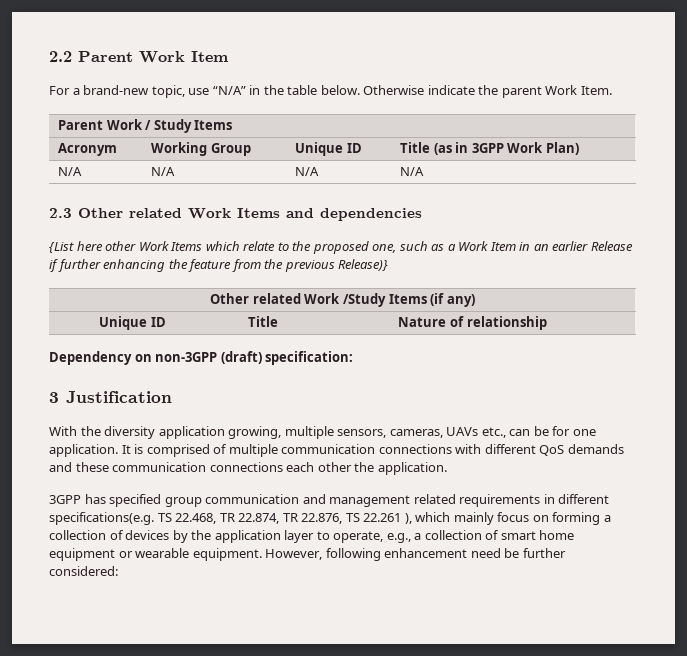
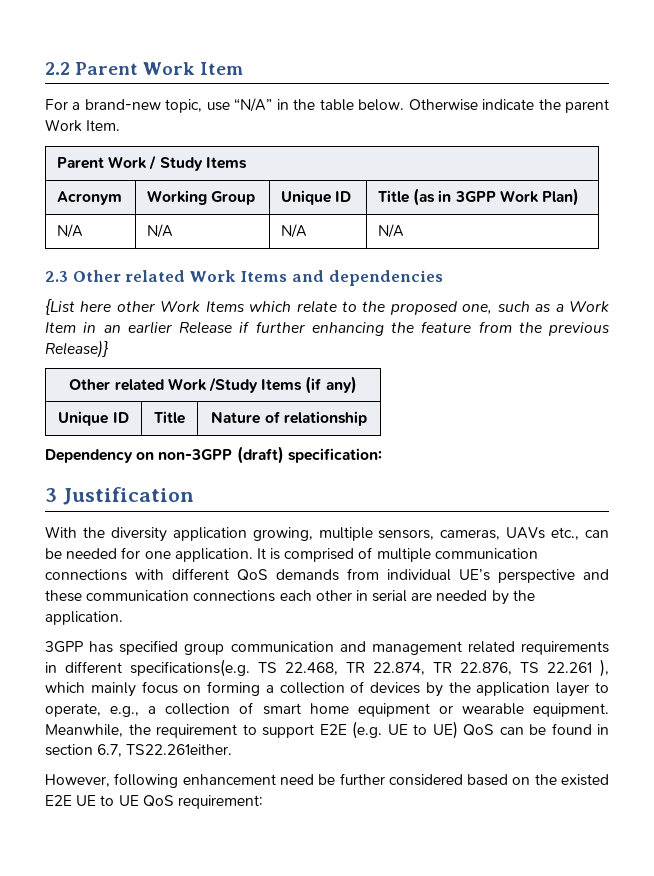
(549, 431) none -> [66,548,118,559] needed
(624, 449) none -> [347,568,575,583] from individual UE’s perspective
(352, 467) none -> [355,590,509,605] in serial are needed by
(262, 554) none -> [45,721,609,739] [45,744,233,757] Meanwhile, the requirement to support E2E (e.g. UE to UE) QoS can be found in section 6.7, TS22.261either. //
[49,566,118,576] considered: -> [388,774,610,786] [45,795,263,809] considered based on the existed E2E UE to UE QoS requirement:

